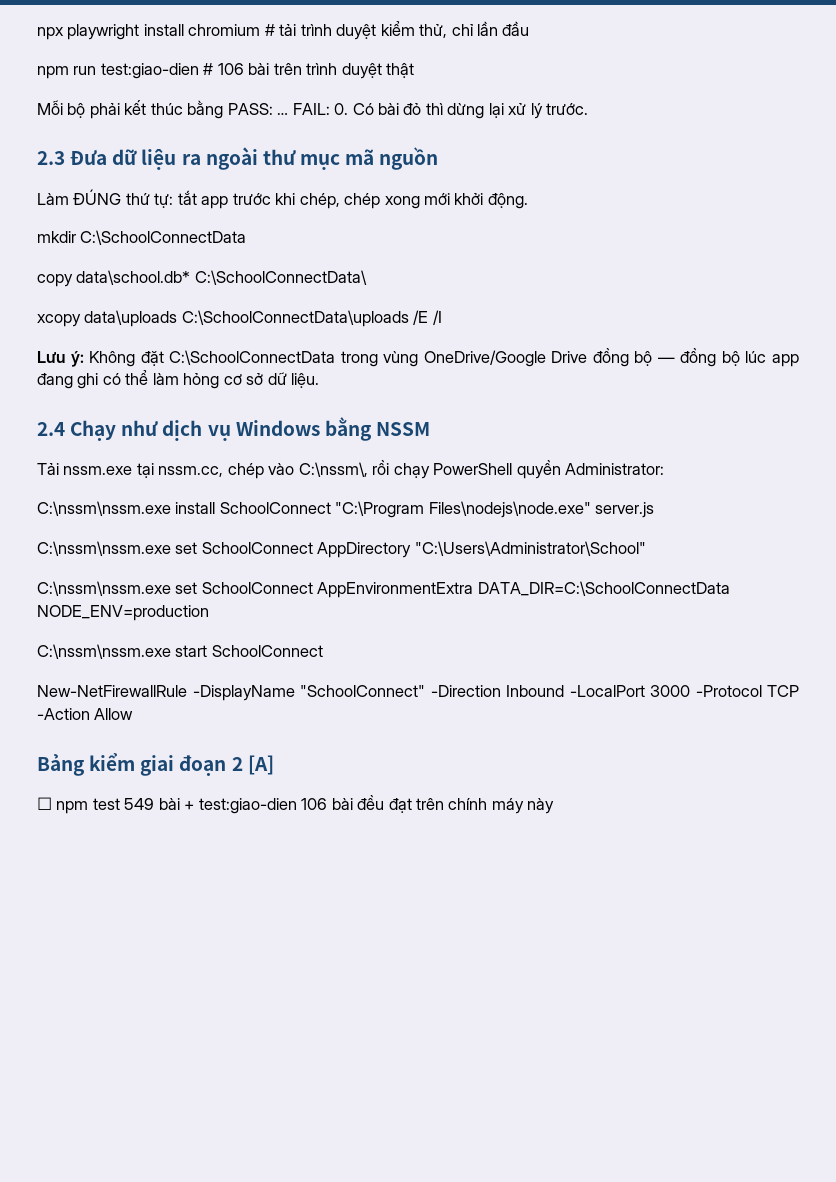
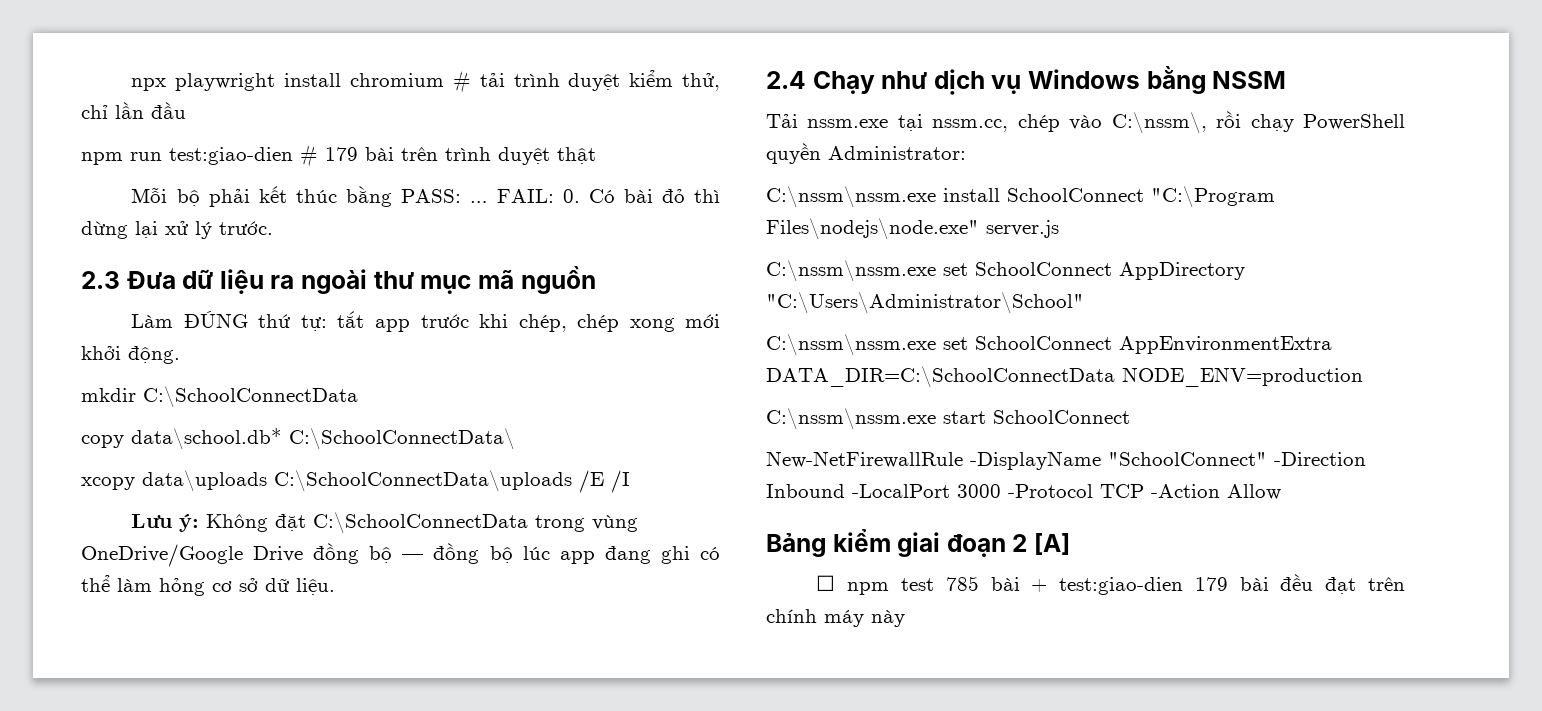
[217,63,244,75] 106 -> [325,147,358,161] 179
[124,798,155,810] 549 -> [945,576,979,591] 785
[301,798,328,810] 106 -> [1194,577,1228,591] 179

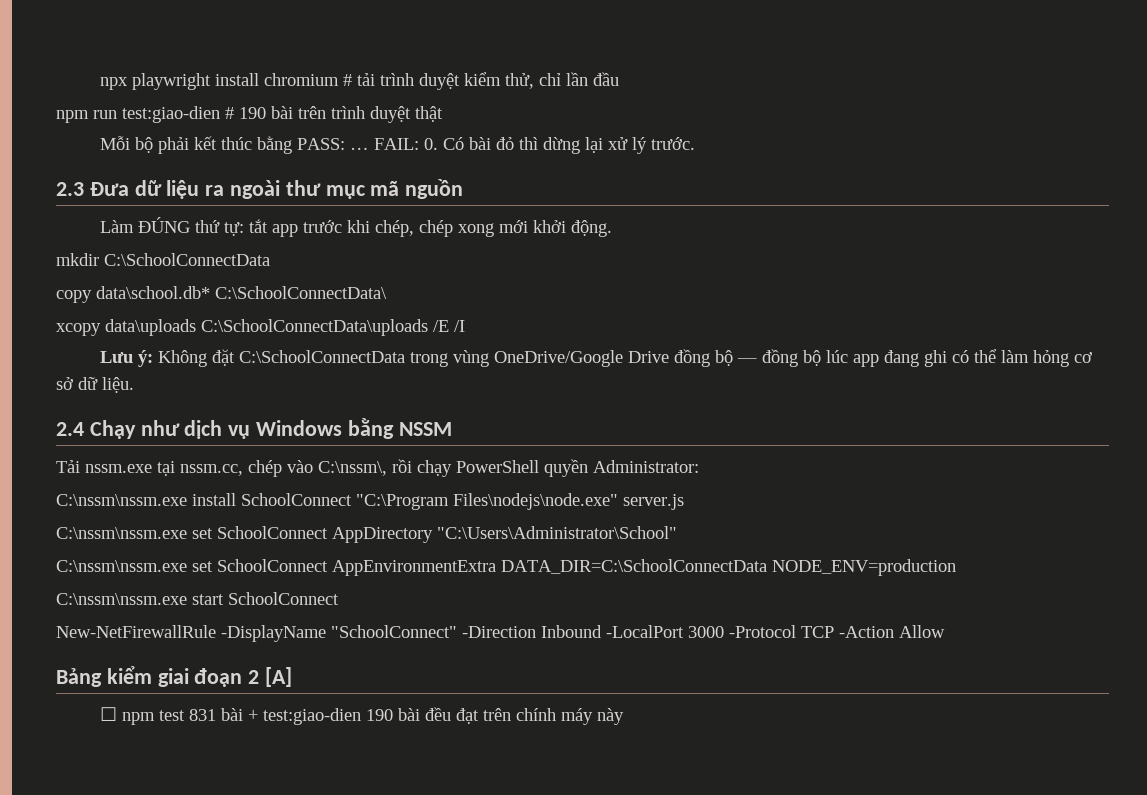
[325,147,358,161] 179 -> [239,107,266,119] 190
[945,576,979,591] 785 -> [188,709,216,721] 831
[1194,577,1228,591] 179 -> [365,709,393,721] 190

